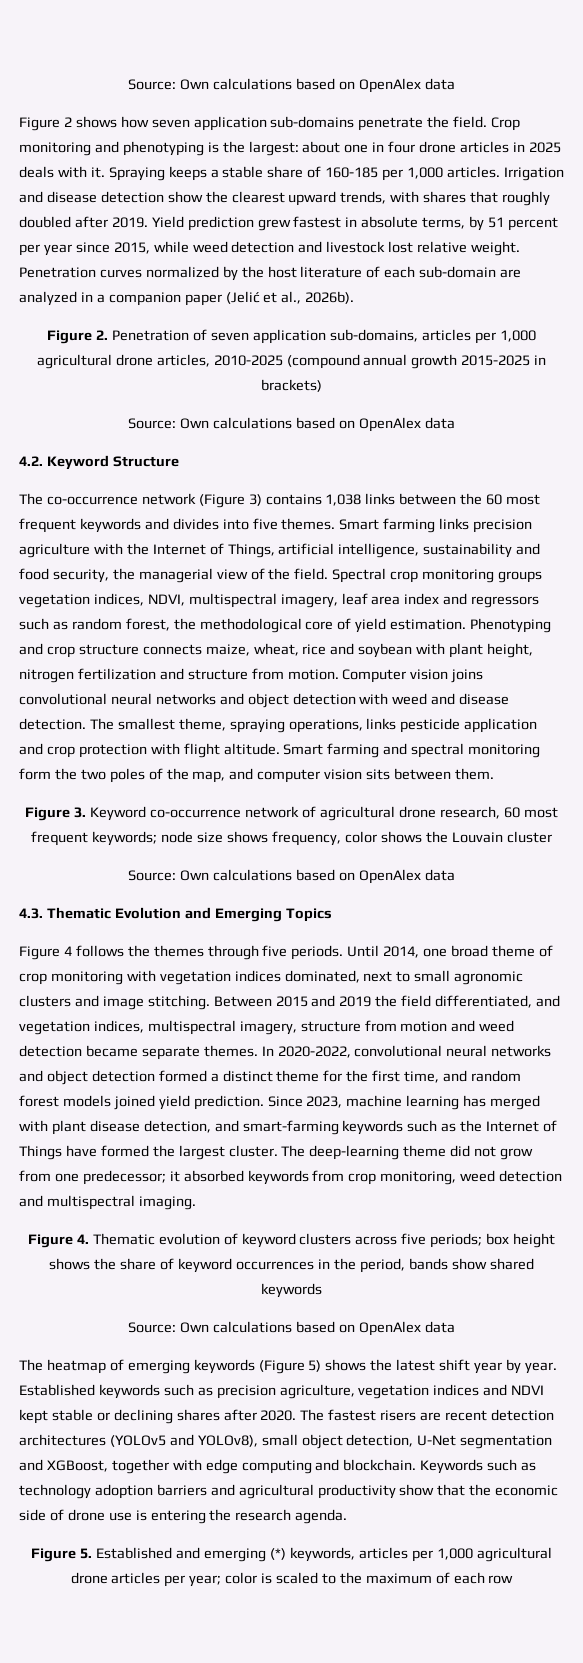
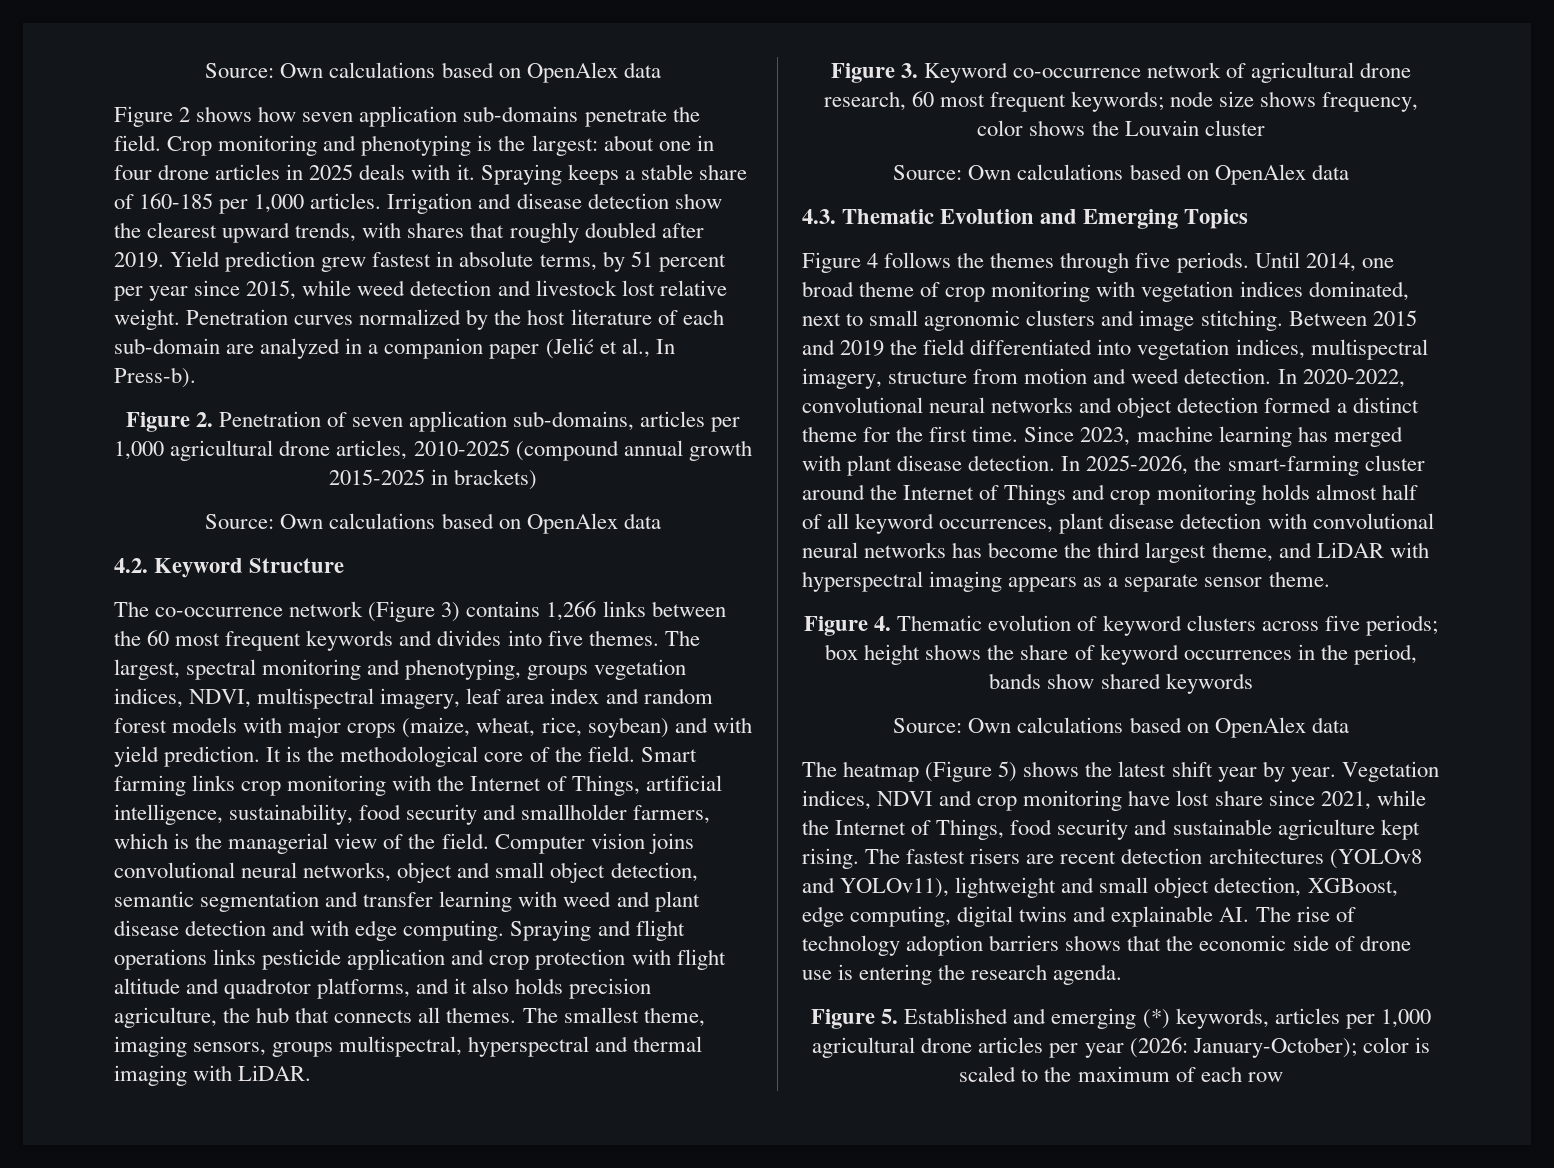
[305,291,355,304] 2026b). -> [655,339,675,354] [114,367,196,388] In Press-b).
[325,494,362,506] 1,038 -> [546,601,597,621] 1,266
[339,518,533,533] [19,543,541,558] [19,568,495,583] Smart farming links precision agriculture with the Internet of Things, artificial intelligence, sustainability and food security, the managerial view of the field. Spectral crop monitoring -> [664,630,700,646] [114,659,522,680] The largest, spectral monitoring and phenotyping,
[471,596,540,608] [19,618,552,633] [19,643,534,658] [19,668,339,683] regressors such as random forest, the methodological core of yield estimation. Phenotyping and crop structure connects maize, wheat, rice and soybean with plant height, nitrogen fertilization and structure from motion. -> [643,688,713,704] [114,717,752,738] [114,746,697,767] [114,775,722,796] [114,804,711,825] [114,833,489,854] random forest models with major crops (maize, wheat, rice, soybean) and with yield prediction. It is the methodological core of the field. Smart farming links crop monitoring with the Internet of Things, artificial intelligence, sustainability, food security and smallholder farmers, which is the managerial view of the field.
[155,693,510,708] [19,718,363,733] networks and object detection with weed and disease detection. The smallest theme, spraying operations, -> [303,862,698,883] [114,891,700,912] [114,920,685,941] [114,949,207,970] networks, object and small object detection, semantic segmentation and transfer learning with weed and plant disease detection and with edge computing. Spraying and flight operations
[223,743,541,758] [19,768,494,783] altitude. Smart farming and spectral monitoring form the two poles of the map, and computer vision sits between them. -> [114,978,651,999] [114,1007,705,1028] [114,1036,703,1057] [114,1065,312,1086] altitude and quadrotor platforms, and it also holds precision agriculture, the hub that connects all themes. The smallest theme, imaging sensors, groups multispectral, hyperspectral and thermal imaging with LiDAR.
[435,995,561,1008] differentiated, and -> [970,339,1132,355] differentiated into
[19,1045,258,1060] detection became separate themes. -> [1184,368,1272,384] detection.
[404,1070,521,1083] [19,1095,264,1110] time, and random forest models joined yield prediction. -> [972,426,1019,442] time.
[143,1120,558,1135] [19,1145,534,1160] [19,1170,563,1185] [19,1195,196,1210] detection, and smart-farming keywords such as the Internet of Things have formed the largest cluster. The deep-learning theme did not grow from one predecessor; it absorbed keywords from crop monitoring, weed detection and multispectral imaging. -> [968,455,1425,476] [802,484,1418,505] [802,513,1434,534] [802,542,1429,563] [802,571,1330,592] detection. In 2025-2026, the smart-farming cluster around the Internet of Things and crop monitoring holds almost half of all keyword occurrences, plant disease detection with convolutional neural networks has become the third largest theme, and LiDAR with hyperspectral imaging appears as a separate sensor theme.
[109,1359,255,1374] of emerging keywords -> (920, 771) none
[19,1384,545,1399] [19,1409,297,1424] Established keywords such as precision agriculture, vegetation indices and NDVI kept stable or declining shares after 2020. -> [1341,761,1439,782] [802,790,1426,811] [802,819,1420,840] [802,848,859,869] Vegetation indices, NDVI and crop monitoring have lost share since 2021, while the Internet of Things, food security and sustainable agriculture kept rising.
[109,1434,553,1449] [19,1459,537,1474] [19,1484,435,1499] (YOLOv5 and YOLOv8), small object detection, U-Net segmentation and XGBoost, together with edge computing and blockchain. Keywords such as technology adoption barriers and agricultural productivity show -> [1329,849,1422,869] [802,877,1398,898] [802,906,1356,927] [802,935,1122,956] (YOLOv8 and YOLOv11), lightweight and small object detection, XGBoost, edge computing, digital twins and explainable AI. The rise of technology adoption barriers shows
[189,1575,222,1587] year; -> [1084,1037,1357,1058] year (2026: January-October);

